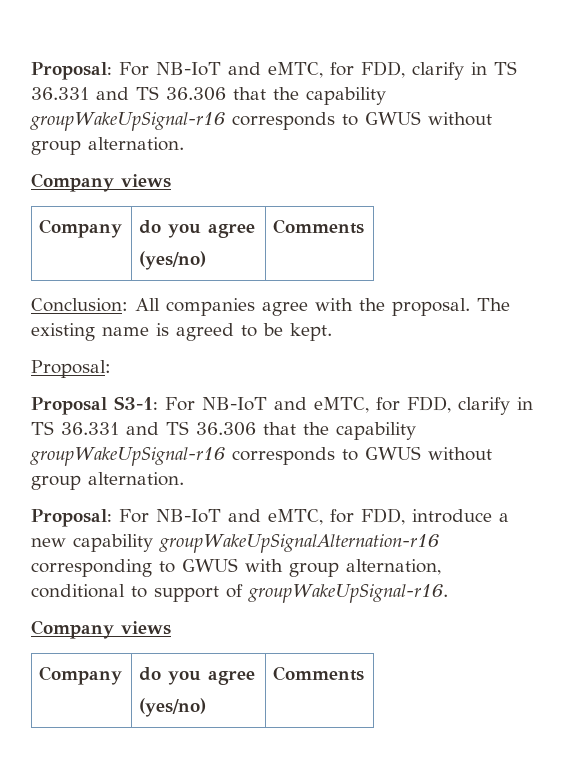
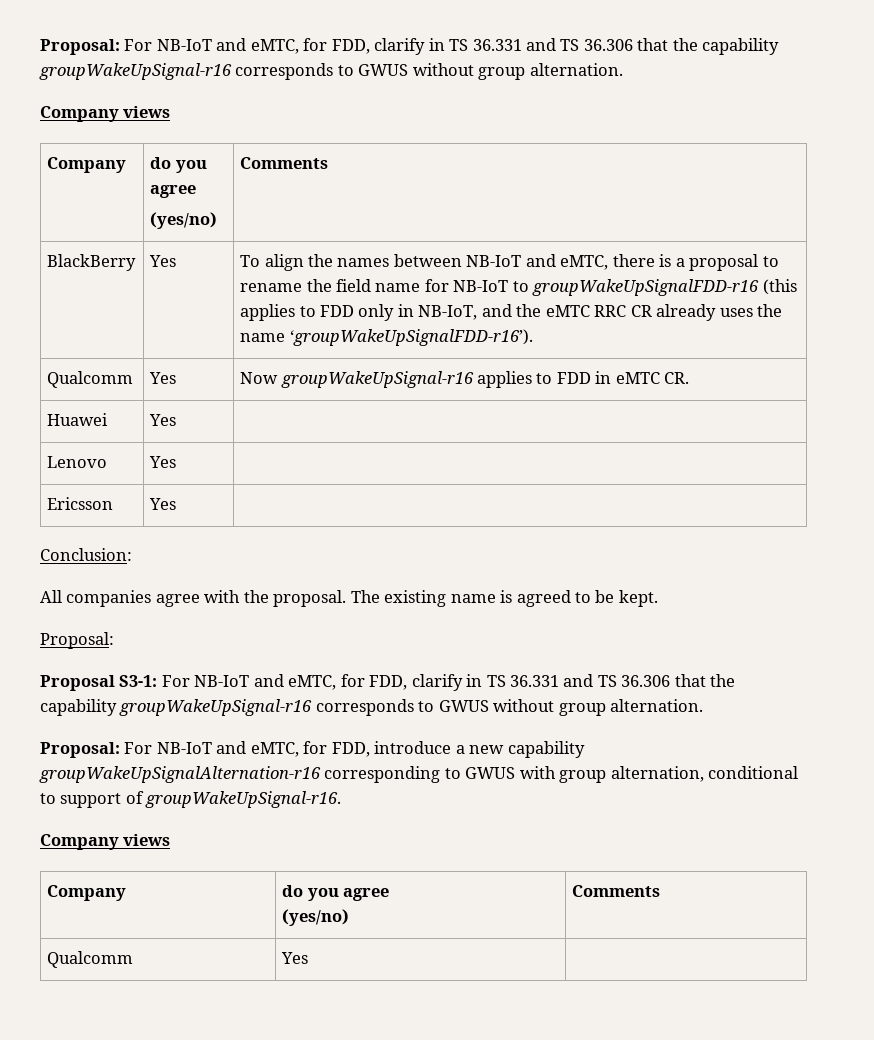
(365, 226) none -> [47,254,137,271] [149,255,177,267] [240,254,779,271] [240,279,797,296] [240,304,782,321] [240,329,533,346] [47,371,134,388] [149,372,177,384] [240,371,690,388] [47,413,109,426] [149,414,177,426] [47,456,108,468] [149,456,177,468] [47,497,114,510] [149,498,177,510] // BlackBerry | Yes | To align the names between NB-IoT and eMTC, there is a proposal to rename the field name for NB-IoT to groupWakeUpSignalFDD-r16 (this applies to FDD only in NB-IoT, and the eMTC RRC CR already uses the name ‘groupWakeUpSignalFDD-r16’). // Qualcomm | Yes | Now groupWakeUpSignal-r16 applies to FDD in eMTC CR. // Huawei | Yes | // Lenovo | Yes | // Ericsson | Yes |
(128, 305) none -> (132, 554) //
(365, 673) none -> [47,951,134,968] [281,952,309,964] // Qualcomm | Yes |

